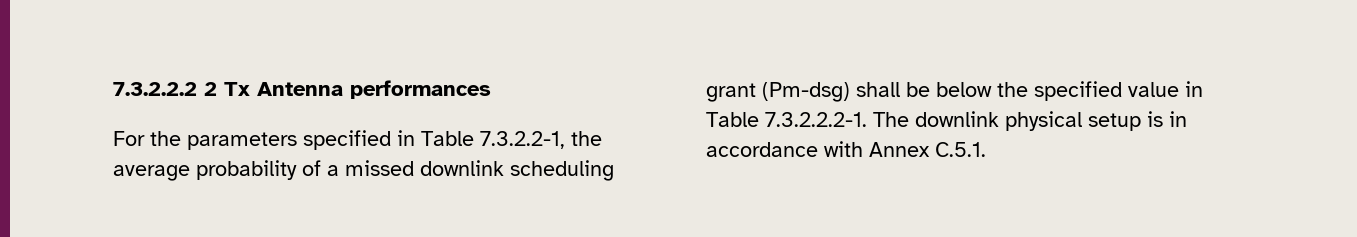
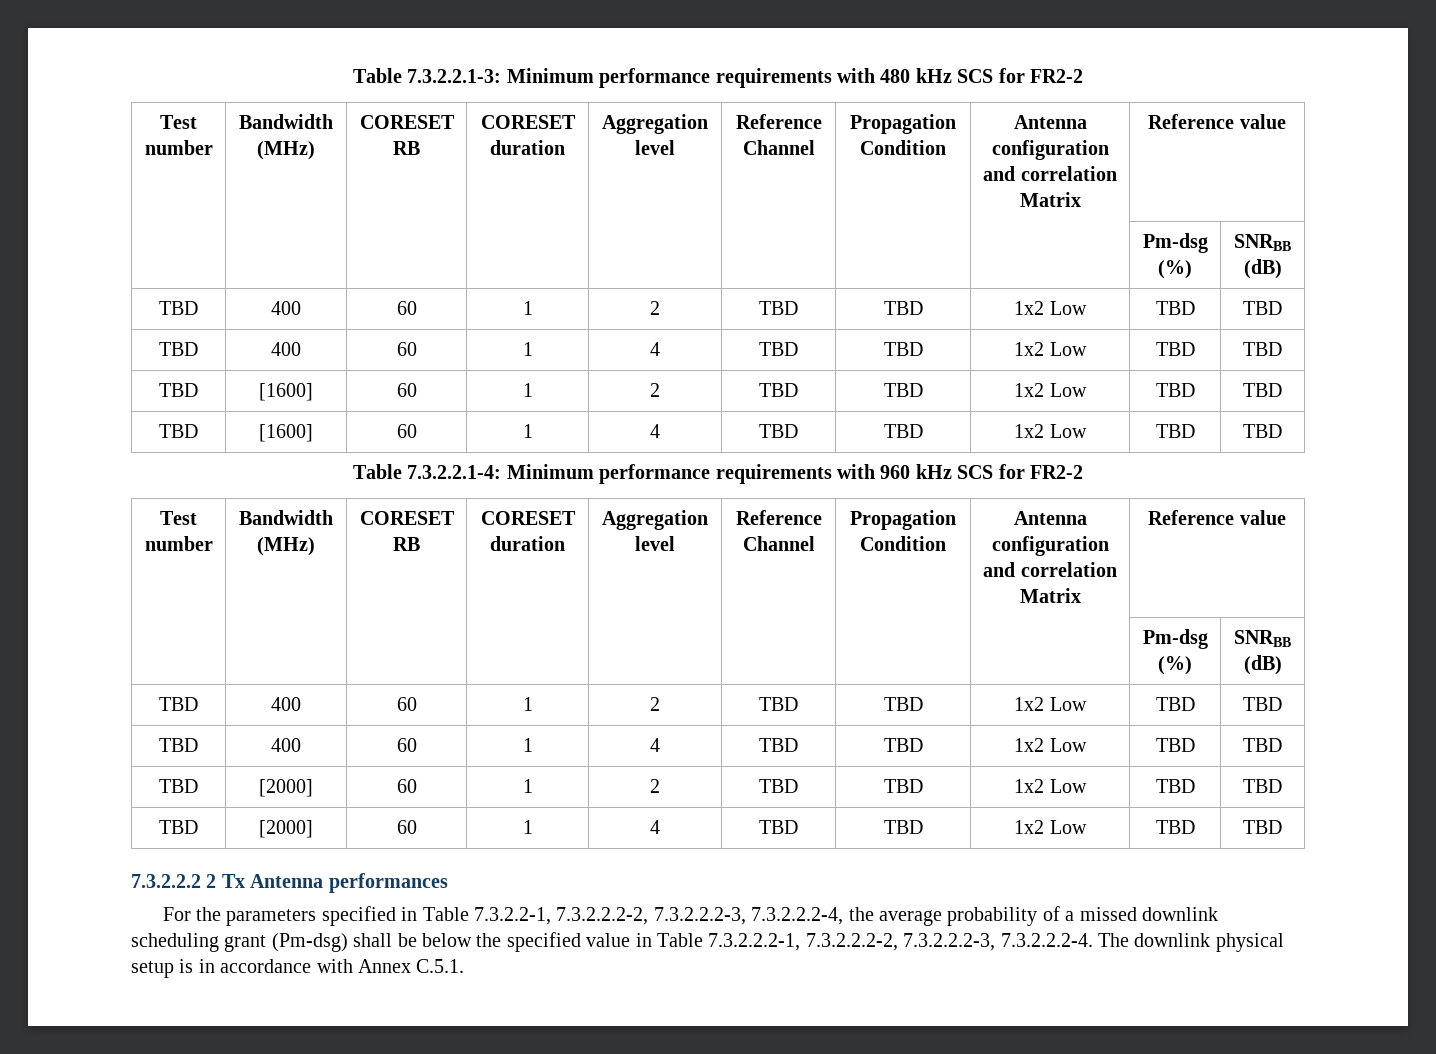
(113, 89) none -> [353,68,1083,88] [160,115,197,129] [144,140,213,155] [239,114,333,129] [257,141,315,160] [359,115,455,129] [393,141,420,155] [480,115,576,129] [490,140,565,155] [602,114,708,134] [635,140,675,155] [735,114,822,129] [742,140,815,155] [850,114,956,134] [860,140,946,155] [1013,115,1087,129] [991,140,1109,160] [983,166,1117,181] [1019,192,1081,207] [1148,114,1286,129] [1142,233,1208,253] [1158,260,1192,279] [1234,234,1291,251] [1243,259,1282,279] [159,301,198,315] [271,301,301,315] [396,301,417,315] [522,301,533,315] [650,301,660,315] [759,301,798,315] [883,301,923,315] [1014,301,1087,315] [1155,301,1195,315] [1243,301,1282,315] [159,342,198,356] [271,342,301,356] [396,342,417,356] [522,342,533,356] [650,342,660,356] [759,342,798,356] [883,342,923,356] [1014,342,1087,356] [1155,342,1195,356] [1243,342,1282,356] [159,383,198,397] [259,383,313,401] [396,383,417,397] [522,383,533,397] [650,383,660,397] [759,383,798,397] [883,383,923,397] [1014,383,1087,397] [1155,383,1195,397] [1243,383,1282,397] [159,424,198,438] [259,424,313,442] [396,424,417,438] [522,424,533,438] [650,424,660,438] [759,424,798,438] [883,424,923,438] [1014,424,1087,438] [1155,424,1195,438] [1243,424,1282,438] [353,464,1083,484] [160,511,197,525] [144,536,213,551] [239,510,333,525] [257,537,315,556] [359,511,455,525] [393,537,420,551] [480,511,576,525] [490,536,565,551] [602,510,708,530] [635,536,675,551] [735,510,822,525] [742,536,815,551] [850,510,956,530] [860,536,946,551] [1013,511,1087,525] [991,536,1109,556] [983,562,1117,577] [1019,588,1081,603] [1148,510,1286,525] [1142,629,1208,649] [1158,656,1192,675] [1234,630,1291,647] [1243,655,1282,675] [159,697,198,711] [271,697,301,711] [396,697,417,711] [522,697,533,711] [650,697,660,711] [759,697,798,711] [883,697,923,711] [1014,697,1087,711] [1155,697,1195,711] [1243,697,1282,711] [159,738,198,752] [271,738,301,752] [396,738,417,752] [522,738,533,752] [650,738,660,752] [759,738,798,752] [883,738,923,752] [1014,738,1087,752] [1155,738,1195,752] [1243,738,1282,752] [159,779,198,793] [259,779,313,797] [396,779,417,793] [522,779,533,793] [650,779,660,793] [759,779,798,793] [883,779,923,793] [1014,779,1087,793] [1155,779,1195,793] [1243,779,1282,793] [159,820,198,834] [259,820,313,838] [396,820,417,834] [522,820,533,834] [650,820,660,834] [759,820,798,834] [883,820,923,834] [1014,820,1087,834] [1155,820,1195,834] [1243,820,1282,834] Table 7.3.2.2.1-3: Minimum performance requirements with 480 kHz SCS for FR2-2 // Test number | Bandwidth (MHz) | CORESET RB | CORESET duration | Aggregation level | Reference Channel | Propagation Condition | Antenna configuration and correlation Matrix | Reference value // | | | | | | | | Pm-dsg (%) | SNRBB (dB) // TBD | 400 | 60 | 1 | 2 | TBD | TBD | 1x2 Low | TBD | TBD // TBD | 400 | 60 | 1 | 4 | TBD | TBD | 1x2 Low | TBD | TBD // TBD | [1600] | 60 | 1 | 2 | TBD | TBD | 1x2 Low | TBD | TBD // TBD | [1600] | 60 | 1 | 4 | TBD | TBD | 1x2 Low | TBD | TBD // Table 7.3.2.2.1-4: Minimum performance requirements with 960 kHz SCS for FR2-2 // Test number | Bandwidth (MHz) | CORESET RB | CORESET duration | Aggregation level | Reference Channel | Propagation Condition | Antenna configuration and correlation Matrix | Reference value // | | | | | | | | Pm-dsg (%) | SNRBB (dB) // TBD | 400 | 60 | 1 | 2 | TBD | TBD | 1x2 Low | TBD | TBD // TBD | 400 | 60 | 1 | 4 | TBD | TBD | 1x2 Low | TBD | TBD // TBD | [2000] | 60 | 1 | 2 | TBD | TBD | 1x2 Low | TBD | TBD // TBD | [2000] | 60 | 1 | 4 | TBD | TBD | 1x2 Low | TBD | TBD //
(565, 140) none -> [556,907,844,925] 7.3.2.2.2-2, 7.3.2.2.2-3, 7.3.2.2.2-4,
[765,112,867,127] 7.3.2.2.2-1. -> [708,933,1093,951] 7.3.2.2.2-1, 7.3.2.2.2-2, 7.3.2.2.2-3, 7.3.2.2.2-4.

